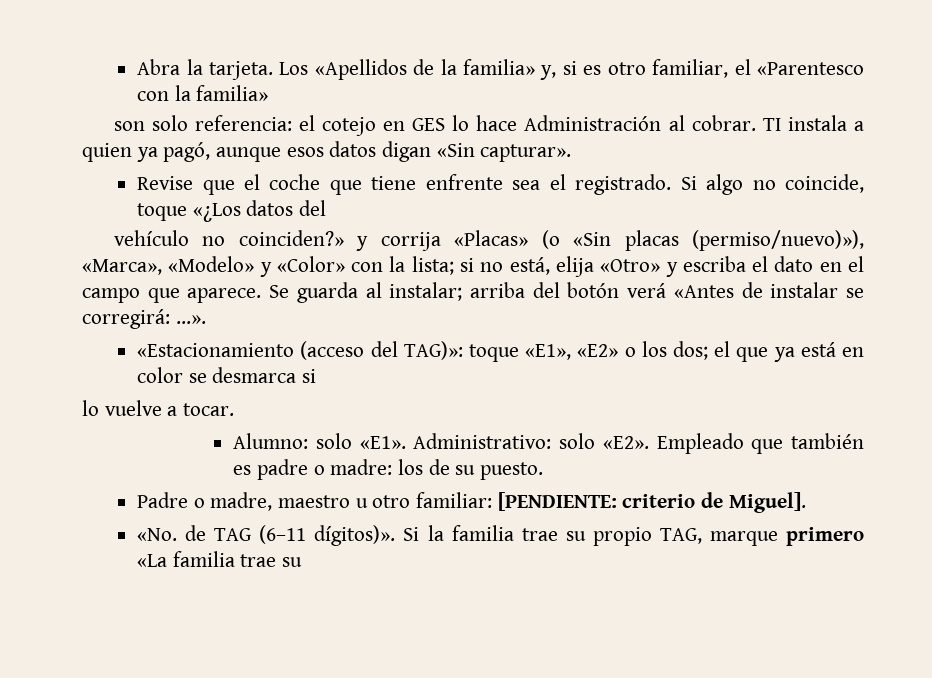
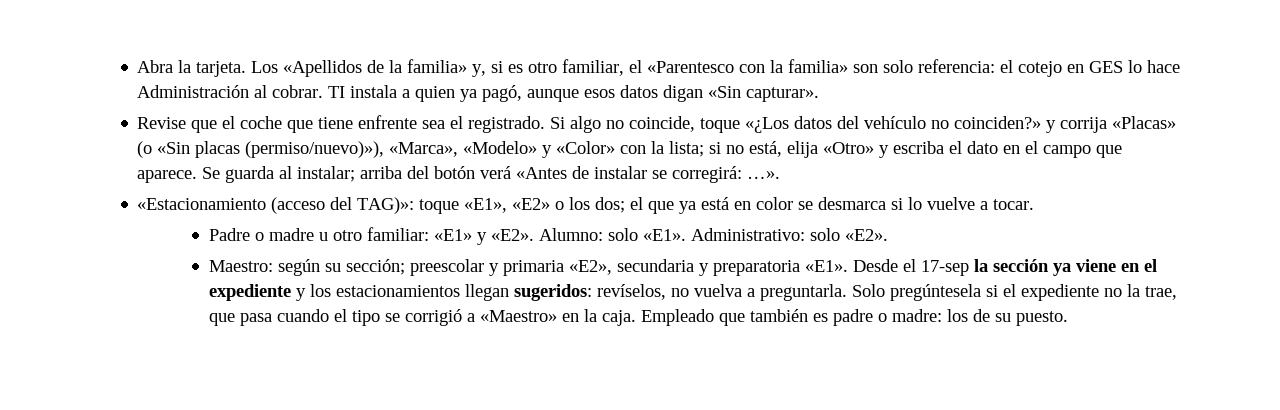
(269, 93) // -> (849, 66) none
(327, 208) // -> (860, 122) none
(317, 376) // -> (904, 204) none
(235, 409) none -> [208,227,534,245] Padre o madre u otro familiar: «E1» y «E2».
(649, 442) none -> [208,259,1157,276] [208,284,1177,301] [208,309,636,326] // Maestro: según su sección; preescolar y primaria «E2», secundaria y preparatoria «E1». Desde el 17-sep la sección ya viene en el expediente y los estacionamientos llegan sugeridos: revíselos, no vuelva a preguntarla. Solo pregúntesela si el expediente no la trae, que pasa cuando el tipo se corrigió a «Maestro» en la caja.
[137,492,806,513] [137,525,864,546] [137,551,303,567] // Padre o madre, maestro u otro familiar: [PENDIENTE: criterio de Miguel]. // «No. de TAG (6–11 dígitos)». Si la familia trae su propio TAG, marque primero «La familia trae su -> (1068, 318) none

